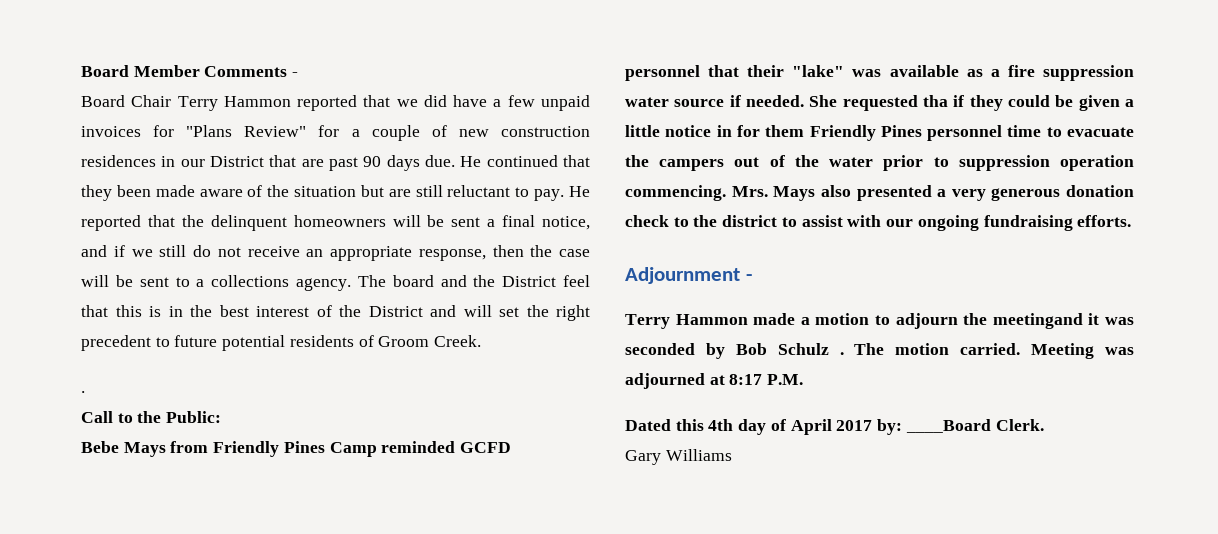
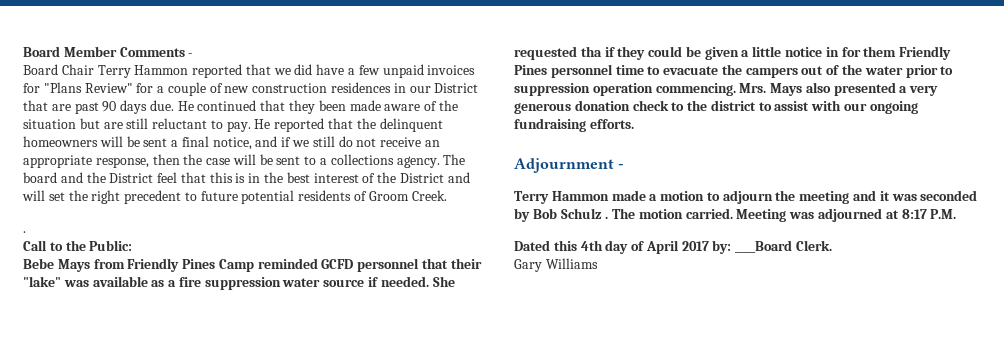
[992,313,1083,329] meetingand -> [799,190,877,204] meeting and

